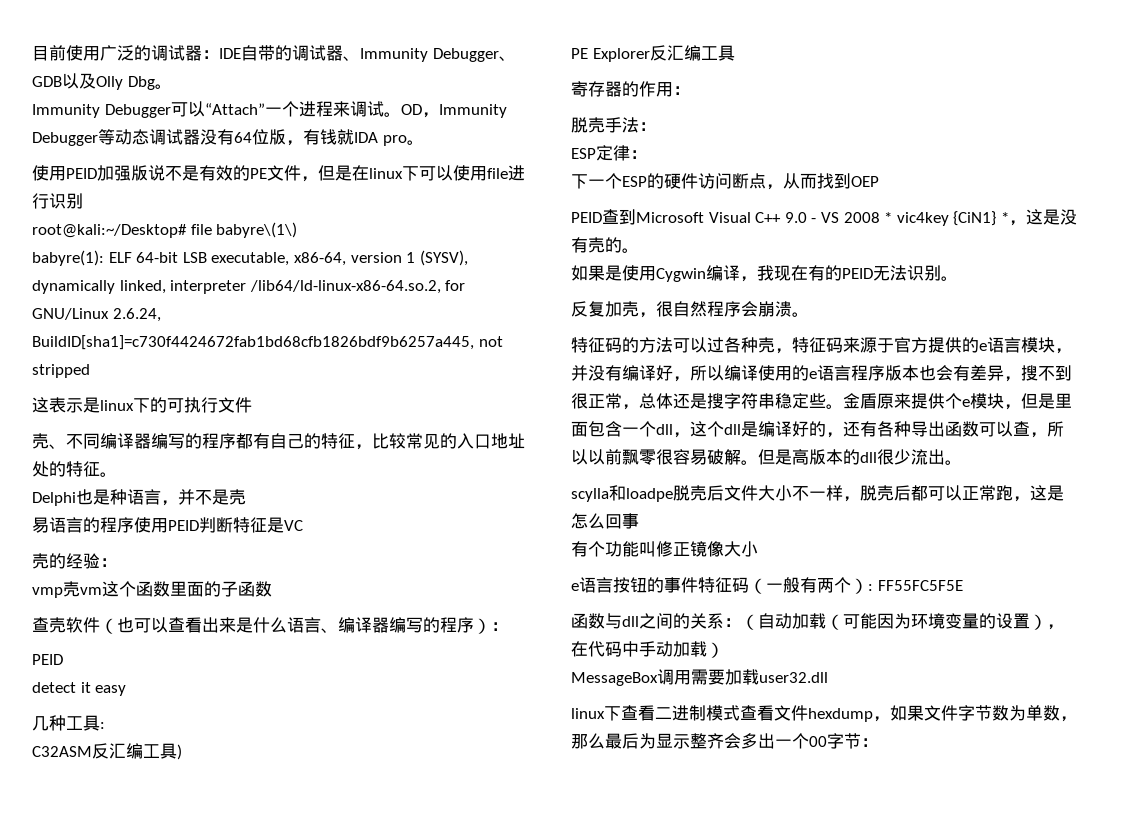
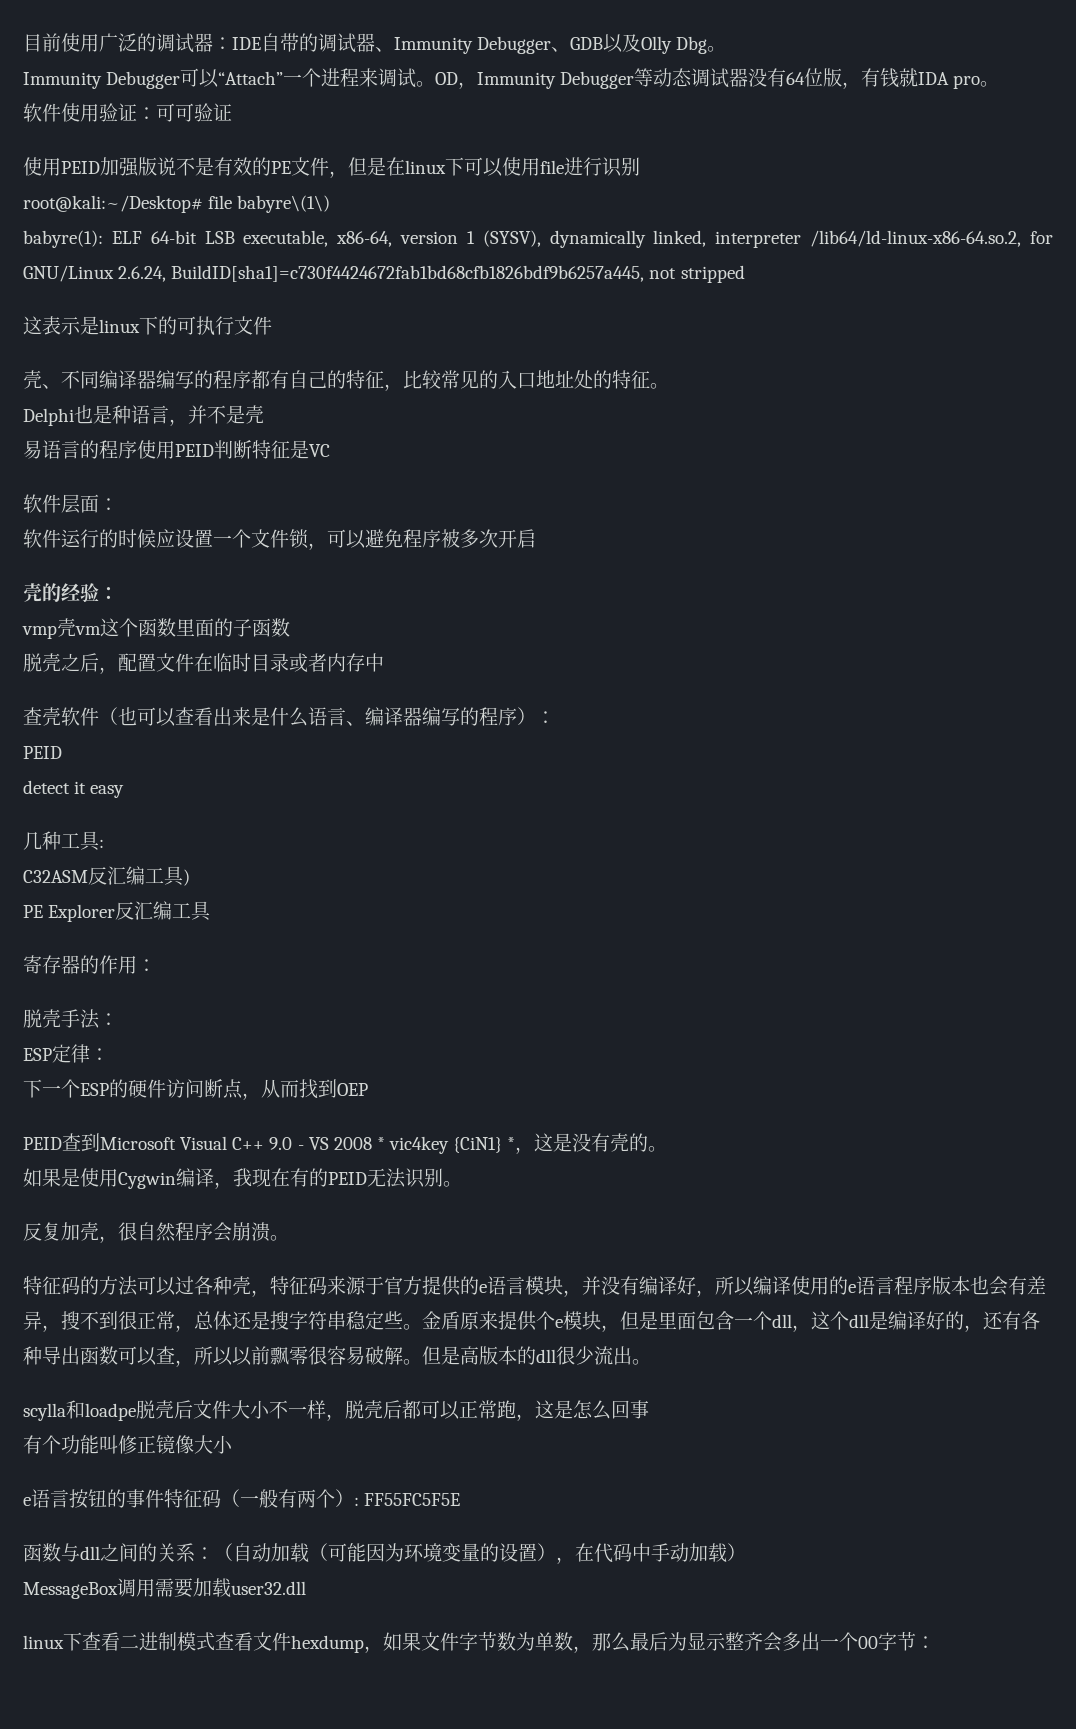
(424, 142) none -> [23,103,232,122] // 软件使用验证：可可验证
(303, 525) none -> [23,494,118,514] [23,529,536,550] // 软件层面： // 软件运行的时候应设置一个文件锁，可以避免程序被多次开启
(272, 589) none -> [23,653,384,674] // 脱壳之后，配置文件在临时目录或者内存中

